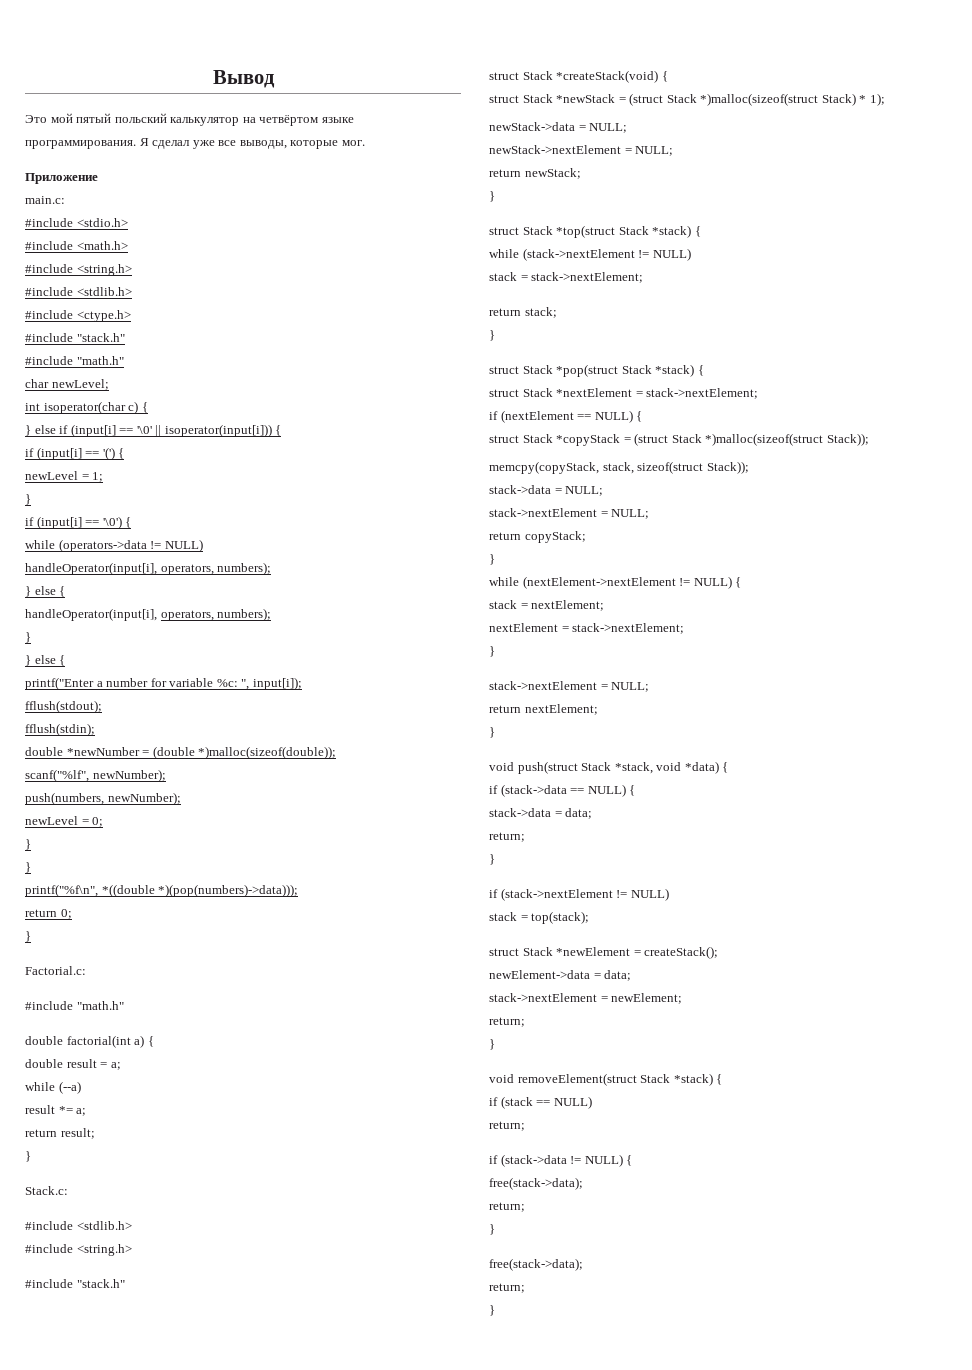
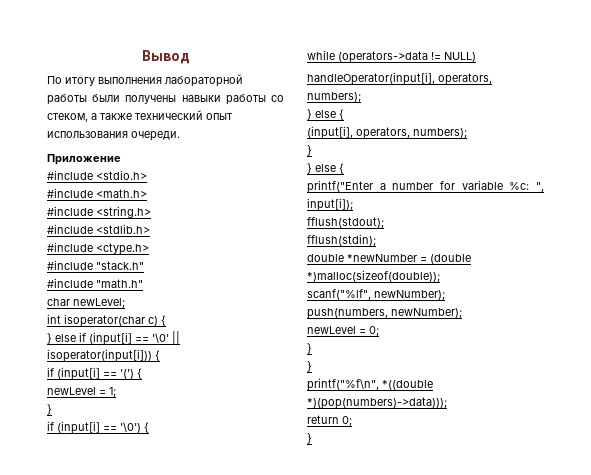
[25,113,354,126] [25,138,365,149] Это мой пятый польский калькулятор на четвёртом языке программирования. Я сделал уже все выводы, которые мог. -> [47,74,243,87] [47,94,284,105] [47,110,233,122] [47,131,180,141] По итогу выполнения лабораторной работы были получены навыки работы со стеком, а также технический опыт использования очереди.
[25,196,65,204] // main.c: -> (121, 159) none
[25,608,157,621] handleOperator(input[i], -> [307,126,353,139] (input[i],
[25,966,86,975] [25,1001,124,1010] [25,1035,154,1048] [25,1059,121,1070] [25,1081,81,1094] [25,1105,87,1116] [25,1128,95,1139] [25,1151,31,1162] [25,1186,68,1195] [25,1221,132,1230] [25,1244,132,1256] [25,1279,125,1288] [489,70,668,83] [489,93,885,106] [489,122,628,133] [489,145,674,156] [489,168,581,179] [489,191,495,202] [489,225,701,238] [489,248,691,261] [489,272,644,283] [489,307,557,318] [489,330,495,341] [489,364,704,377] [489,388,759,399] [489,410,643,423] [489,433,869,446] [489,461,749,474] [489,485,604,496] [489,508,650,519] [489,531,586,543] [489,554,495,565] [489,576,742,589] [489,600,605,611] [489,623,685,634] [489,646,495,657] [489,681,650,692] [489,704,598,715] [489,727,495,738] [489,761,729,774] [489,784,636,797] [489,808,593,819] [489,832,525,842] [489,854,495,865] [489,888,669,901] [489,911,590,924] [489,946,719,959] [489,970,632,981] [489,993,683,1004] [489,1017,525,1027] [489,1039,495,1050] [489,1073,723,1086] [489,1096,592,1109] [489,1121,525,1131] [489,1154,633,1167] [489,1177,583,1190] [489,1202,525,1212] [489,1224,495,1235] [489,1258,583,1271] [489,1283,525,1293] [489,1305,495,1316] // Factorial.c: // #include "math.h" // double factorial(int a) { // double result = a; // while (--a) // result *= a; // return result; // } // Stack.c: // #include <stdlib.h> // #include <string.h> // #include "stack.h" // struct Stack *createStack(void) { // struct Stack *newStack = (struct Stack *)malloc(sizeof(struct Stack) * 1); // newStack->data = NULL; // newStack->nextElement = NULL; // return newStack; // } // struct Stack *top(struct Stack *stack) { // while (stack->nextElement != NULL) // stack = stack->nextElement; // return stack; // } // struct Stack *pop(struct Stack *stack) { // struct Stack *nextElement = stack->nextElement; // if (nextElement == NULL) { // struct Stack *copyStack = (struct Stack *)malloc(sizeof(struct Stack)); // memcpy(copyStack, stack, sizeof(struct Stack)); // stack->data = NULL; // stack->nextElement = NULL; // return copyStack; // } // while (nextElement->nextElement != NULL) { // stack = nextElement; // nextElement = stack->nextElement; // } // stack->nextElement = NULL; // return nextElement; // } // void push(struct Stack *stack, void *data) { // if (stack->data == NULL) { // stack->data = data; // return; // } // if (stack->nextElement != NULL) // stack = top(stack); // struct Stack *newElement = createStack(); // newElement->data = data; // stack->nextElement = newElement; // return; // } // void removeElement(struct Stack *stack) { // if (stack == NULL) // return; // if (stack->data != NULL) { // free(stack->data); // return; // } // free(stack->data); // return; // } -> (312, 438) none

